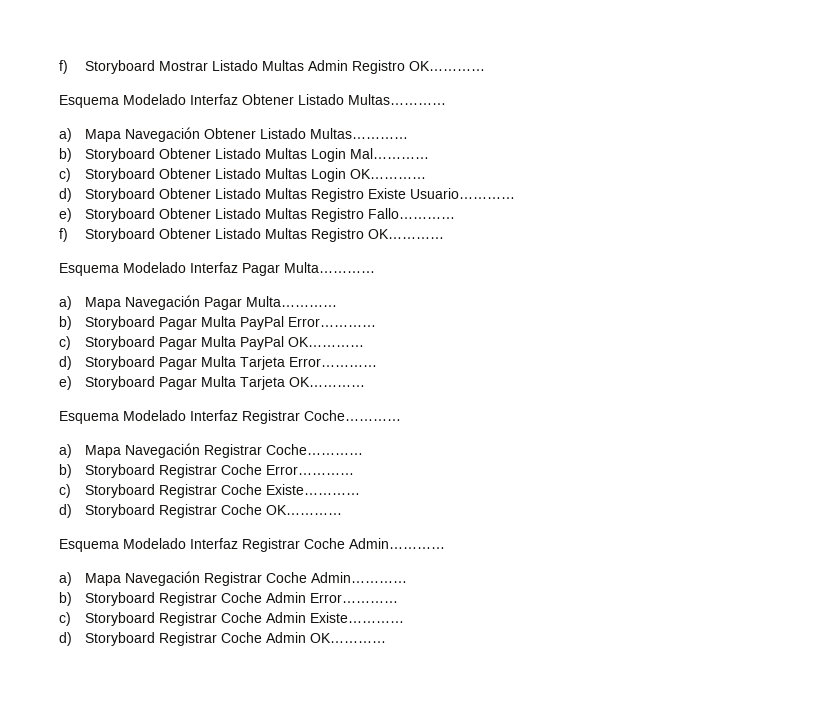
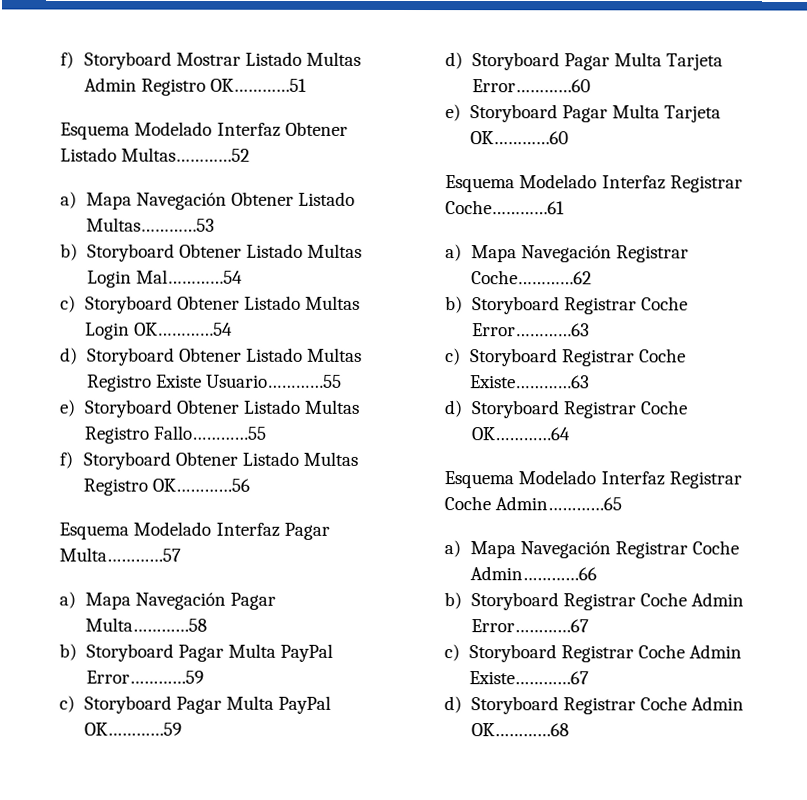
[408,61,485,71] OK………… -> [209,78,307,92] OK…………51
[348,94,447,105] Multas………… -> [121,147,251,162] Multas…………52
[309,128,408,139] Multas………… -> [85,217,215,232] Multas…………53
[349,148,429,159] Mal………… -> [135,269,243,284] Mal…………54
[349,169,426,179] OK………… -> [133,322,233,336] OK…………54
[409,188,515,199] Usuario………… -> [206,374,343,388] Usuario…………55
[367,208,455,219] Fallo………… -> [152,425,266,440] Fallo…………55
[367,229,444,239] OK………… -> [151,478,250,492] OK…………56
[284,262,376,273] Multa………… -> [59,547,182,562] Multa…………57
[245,296,337,307] Multa………… -> [84,617,207,632] Multa…………58
[287,317,376,327] Error………… -> [85,670,204,684] Error…………59
[287,337,364,347] OK………… -> [83,722,182,736] OK…………59
[288,357,377,367] Error………… -> [471,79,591,93] Error…………60
[288,377,365,387] [59,410,402,424] [59,443,363,458] [59,464,354,478] [59,484,360,498] [59,504,342,518] OK………… // Esquema Modelado Interfaz Registrar Coche………… // a) Mapa Navegación Registrar Coche………… // b) Storyboard Registrar Coche Error………… // c) Storyboard Registrar Coche Existe………… // d) Storyboard Registrar Coche OK………… -> [469,131,569,145] [445,174,743,193] [445,200,566,215] [445,244,690,263] [470,270,592,285] [445,296,689,315] [471,323,590,337] [445,348,687,367] [469,375,590,389] [444,400,688,419] [470,427,570,441] OK…………60 // Esquema Modelado Interfaz Registrar Coche…………61 // a) Mapa Navegación Registrar Coche…………62 // b) Storyboard Registrar Coche Error…………63 // c) Storyboard Registrar Coche Existe…………63 // d) Storyboard Registrar Coche OK…………64
[349,538,446,549] Admin………… -> [495,496,623,511] Admin…………65
[310,572,407,583] Admin………… -> [469,566,597,581] Admin…………66
[309,593,398,603] Error………… -> [470,619,589,633] Error…………67
[309,612,404,623] Existe………… -> [468,671,589,685] Existe…………67
[309,633,386,643] OK………… -> [470,723,569,737] OK…………68

